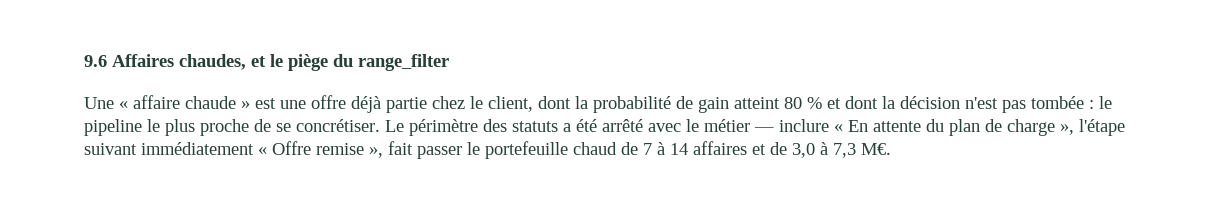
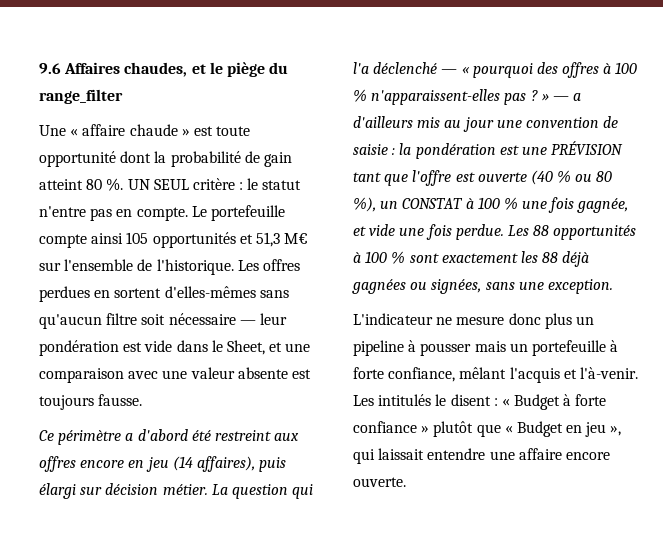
[280,95,533,113] une offre déjà partie chez le client, -> [216,126,251,136] [39,151,116,167] toute opportunité
[807,96,1112,113] [84,119,1125,136] [84,141,891,159] % et dont la décision n'est pas tombée : le pipeline le plus proche de se concrétiser. Le périmètre des statuts a été arrêté avec le métier — inclure « En attente du plan de charge », l'étape suivant immédiatement « Offre remise », fait passer le portefeuille chaud de 7 à 14 affaires et de 3,0 à 7,3 M€. -> [106,178,302,191] [39,205,285,221] [39,232,309,248] [39,259,300,275] [39,286,289,302] [39,313,287,329] [39,340,311,356] [39,367,311,383] [39,394,143,410] [39,429,300,445] [39,456,287,472] [39,483,314,499] [353,62,638,78] [353,89,582,105] [353,116,619,132] [353,141,624,159] [353,170,613,186] [353,197,629,213] [353,224,637,240] [353,251,590,267] [352,279,613,294] [353,313,594,329] [353,340,619,356] [353,367,638,383] [353,394,607,410] [353,421,622,437] [353,448,610,464] [353,477,406,487] %. UN SEUL critère : le statut n'entre pas en compte. Le portefeuille compte ainsi 105 opportunités et 51,3 M€ sur l'ensemble de l'historique. Les offres perdues en sortent d'elles-mêmes sans qu'aucun filtre soit nécessaire — leur pondération est vide dans le Sheet, et une comparaison avec une valeur absente est toujours fausse. // Ce périmètre a d'abord été restreint aux offres encore en jeu (14 affaires), puis élargi sur décision métier. La question qui l'a déclenché — « pourquoi des offres à 100 % n'apparaissent-elles pas ? » — a d'ailleurs mis au jour une convention de saisie : la pondération est une PRÉVISION tant que l'offre est ouverte (40 % ou 80 %), un CONSTAT à 100 % une fois gagnée, et vide une fois perdue. Les 88 opportunités à 100 % sont exactement les 88 déjà gagnées ou signées, sans une exception. // L'indicateur ne mesure donc plus un pipeline à pousser mais un portefeuille à forte confiance, mêlant l'acquis et l'à-venir. Les intitulés le disent : « Budget à forte confiance » plutôt que « Budget en jeu », qui laissait entendre une affaire encore ouverte.

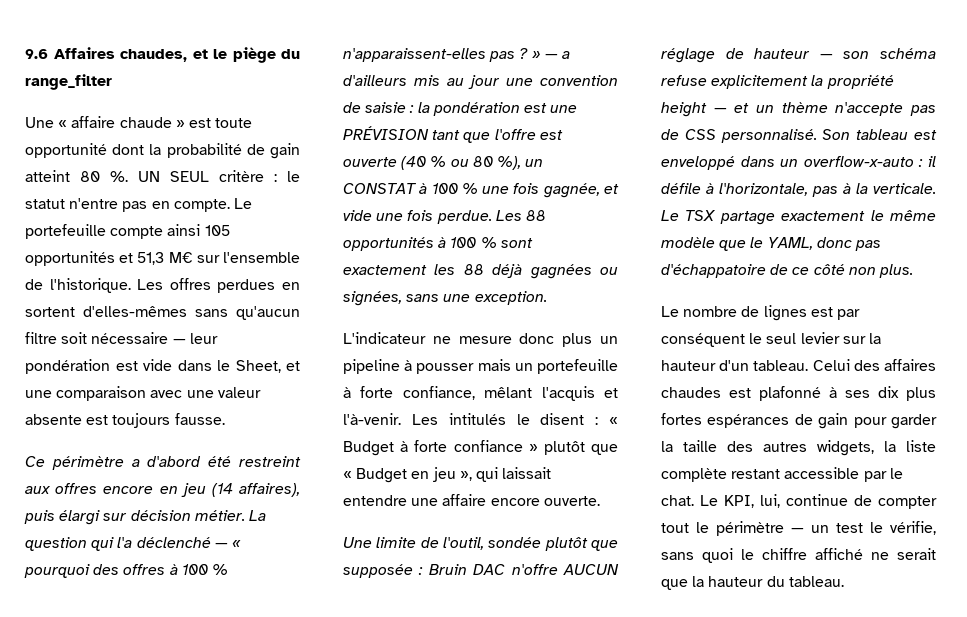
(406, 482) none -> [343,537,618,551] [343,564,619,578] [661,48,936,63] [661,75,894,89] [661,102,936,117] [661,129,937,143] [661,156,936,170] [661,183,936,197] [661,210,936,225] [661,237,881,251] [661,264,913,278] [661,305,860,321] [661,332,881,347] [661,359,936,371] [661,386,936,401] [661,413,937,429] [661,440,936,456] [661,467,903,482] [661,494,937,509] [661,521,936,536] [661,548,936,563] [661,576,844,590] // Une limite de l'outil, sondée plutôt que supposée : Bruin DAC n'offre AUCUN réglage de hauteur — son schéma refuse explicitement la propriété height — et un thème n'accepte pas de CSS personnalisé. Son tableau est enveloppé dans un overflow-x-auto : il défile à l'horizontale, pas à la verticale. Le TSX partage exactement le même modèle que le YAML, donc pas d'échappatoire de ce côté non plus. // Le nombre de lignes est par conséquent le seul levier sur la hauteur d'un tableau. Celui des affaires chaudes est plafonné à ses dix plus fortes espérances de gain pour garder la taille des autres widgets, la liste complète restant accessible par le chat. Le KPI, lui, continue de compter tout le périmètre — un test le vérifie, sans quoi le chiffre affiché ne serait que la hauteur du tableau.

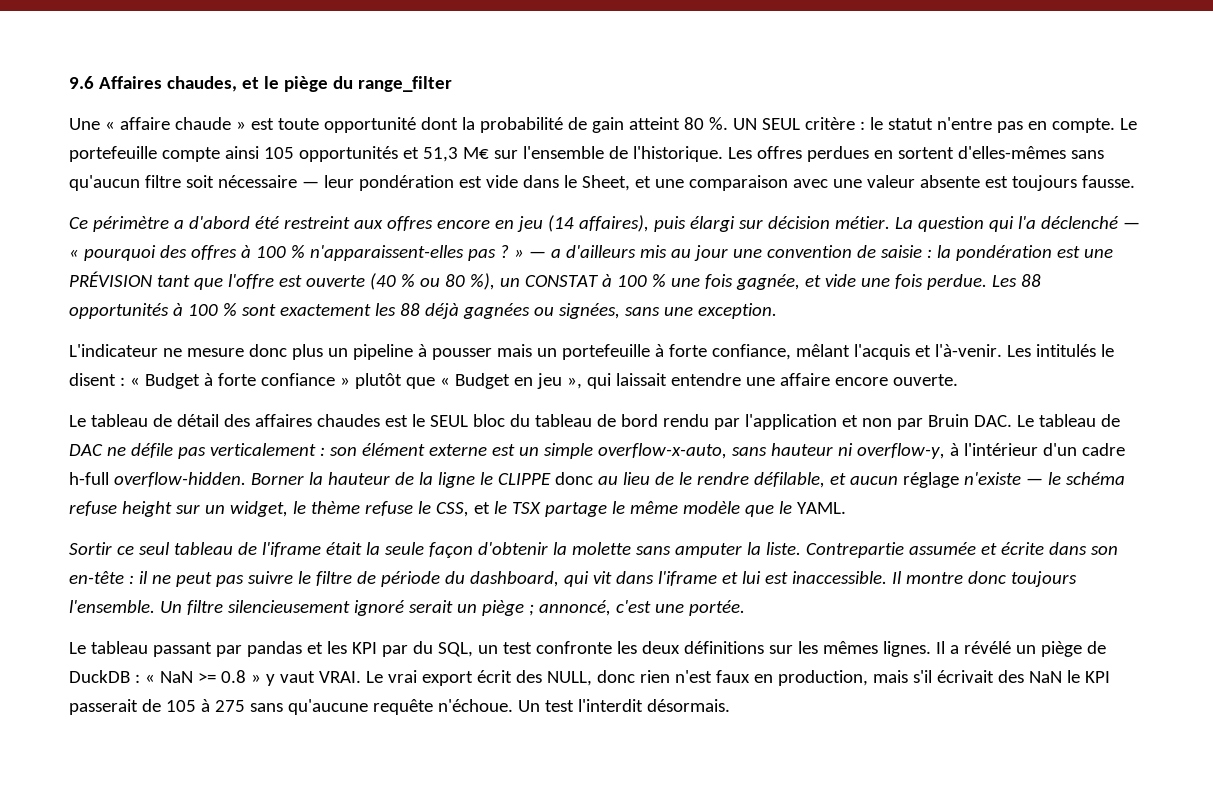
[343,537,618,551] [343,564,619,578] [661,48,936,63] [661,75,894,89] [661,102,936,117] [661,129,937,143] [661,156,936,170] [661,183,936,197] [661,210,679,221] Une limite de l'outil, sondée plutôt que supposée : Bruin DAC n'offre AUCUN réglage de hauteur — son schéma refuse explicitement la propriété height — et un thème n'accepte pas de CSS personnalisé. Son tableau est enveloppé dans un overflow-x-auto : il défile à l'horizontale, pas à la verticale. Le -> [69,414,1120,430] [69,443,1125,459] [69,472,1125,488] [69,501,507,517] Le tableau de détail des affaires chaudes est le SEUL bloc du tableau de bord rendu par l'application et non par Bruin DAC. Le tableau de DAC ne défile pas verticalement : son élément externe est un simple overflow-x-auto, sans hauteur ni overflow-y, à l'intérieur d'un cadre h-full overflow-hidden. Borner la hauteur de la ligne le CLIPPE donc au lieu de le rendre défilable, et aucun réglage n'existe — le schéma refuse height sur un widget, le thème refuse le CSS, et le
[781,211,866,221] exactement -> (607, 509) none
[767,237,881,251] [661,264,913,278] [661,305,860,321] [661,332,881,347] [661,359,936,371] [661,386,936,401] [661,413,937,429] [661,440,936,456] [661,467,903,482] [661,494,937,509] [661,521,936,536] [661,548,936,563] [661,576,844,590] YAML, donc pas d'échappatoire de ce côté non plus. // Le nombre de lignes est par conséquent le seul levier sur la hauteur d'un tableau. Celui des affaires chaudes est plafonné à ses dix plus fortes espérances de gain pour garder la taille des autres widgets, la liste complète restant accessible par le chat. Le KPI, lui, continue de compter tout le périmètre — un test le vérifie, sans quoi le chiffre affiché ne serait que la hauteur du tableau. -> [796,502,846,514] [69,542,1118,558] [69,571,1077,587] [69,600,745,616] [69,641,1106,657] [69,670,1110,686] [69,699,730,715] YAML. // Sortir ce seul tableau de l'iframe était la seule façon d'obtenir la molette sans amputer la liste. Contrepartie assumée et écrite dans son en-tête : il ne peut pas suivre le filtre de période du dashboard, qui vit dans l'iframe et lui est inaccessible. Il montre donc toujours l'ensemble. Un filtre silencieusement ignoré serait un piège ; annoncé, c'est une portée. // Le tableau passant par pandas et les KPI par du SQL, un test confronte les deux définitions sur les mêmes lignes. Il a révélé un piège de DuckDB : « NaN >= 0.8 » y vaut VRAI. Le vrai export écrit des NULL, donc rien n'est faux en production, mais s'il écrivait des NaN le KPI passerait de 105 à 275 sans qu'aucune requête n'échoue. Un test l'interdit désormais.

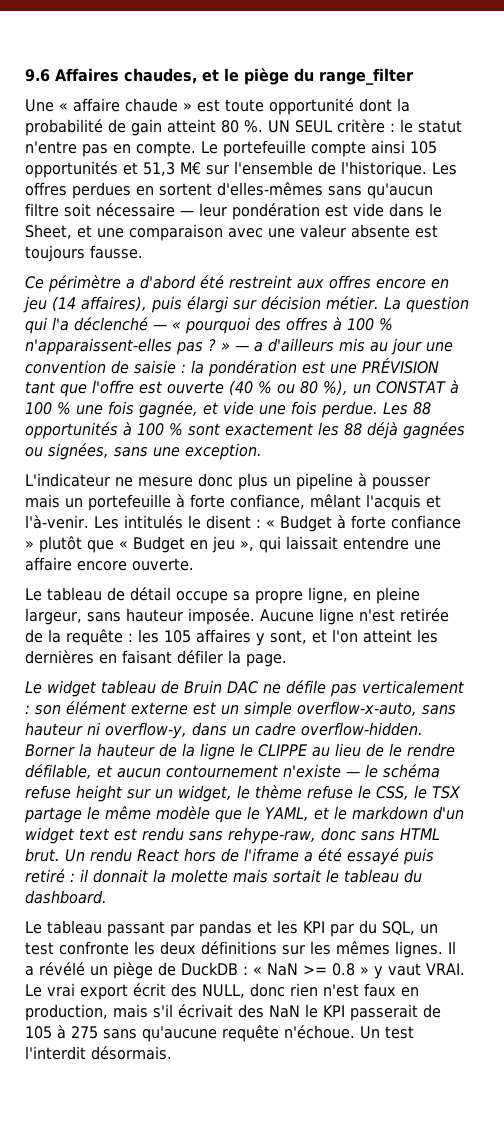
[223,414,1120,430] des affaires chaudes est le SEUL bloc du tableau de bord rendu par l'application et non par Bruin DAC. Le tableau de -> [176,587,420,604] [25,608,449,625] [25,629,438,646] [25,650,287,667] [25,680,222,697] occupe sa propre ligne, en pleine largeur, sans hauteur imposée. Aucune ligne n'est retirée de la requête : les 105 affaires y sont, et l'on atteint les dernières en faisant défiler la page. // Le widget tableau de Bruin
[949,443,1125,456] [69,472,109,485] à l'intérieur d'un cadre h-full -> [191,722,296,736] dans un cadre
[554,472,593,485] donc -> (308, 750) none
[902,472,959,488] réglage -> [166,765,279,778] contournement
[473,502,490,514] et -> (409, 793) none
[796,502,846,514] [69,542,1118,558] [69,571,1077,587] [69,600,745,616] YAML. // Sortir ce seul tableau de l'iframe était la seule façon d'obtenir la molette sans amputer la liste. Contrepartie assumée et écrite dans son en-tête : il ne peut pas suivre le filtre de période du dashboard, qui vit dans l'iframe et lui est inaccessible. Il montre donc toujours l'ensemble. Un filtre silencieusement ignoré serait un piège ; annoncé, c'est une portée. -> [265,806,464,821] [25,827,440,844] [25,848,434,865] [25,869,422,883] [25,890,107,904] YAML, et le markdown d'un widget text est rendu sans rehype-raw, donc sans HTML brut. Un rendu React hors de l'iframe a été essayé puis retiré : il donnait la molette mais sortait le tableau du dashboard.

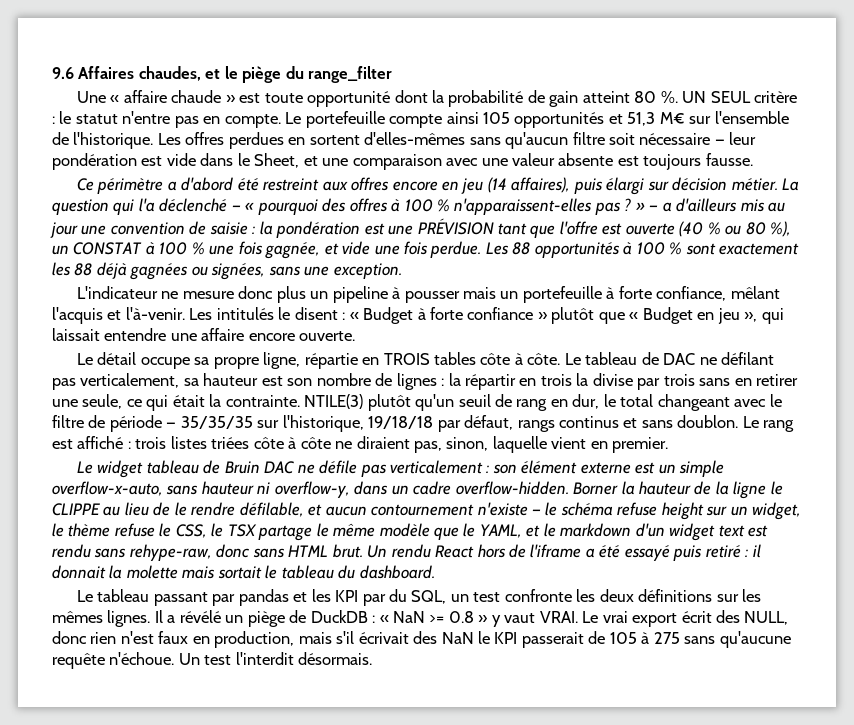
[47,587,125,601] tableau de -> (93, 359) none
[353,587,420,604] [25,608,449,625] [25,629,438,646] [25,650,287,667] en pleine largeur, sans hauteur imposée. Aucune ligne n'est retirée de la requête : les 105 affaires y sont, et l'on atteint les dernières en faisant défiler la page. -> [304,352,775,369] [52,373,799,390] [52,394,782,411] [52,415,795,432] [52,436,669,453] répartie en TROIS tables côte à côte. Le tableau de DAC ne défilant pas verticalement, sa hauteur est son nombre de lignes : la répartir en trois la divise par trois sans en retirer une seule, ce qui était la contrainte. NTILE(3) plutôt qu'un seuil de rang en dur, le total changeant avec le filtre de période — 35/35/35 sur l'historique, 19/18/18 par défaut, rangs continus et sans doublon. Le rang est affiché : trois listes triées côte à côte ne diraient pas, sinon, laquelle vient en premier.

